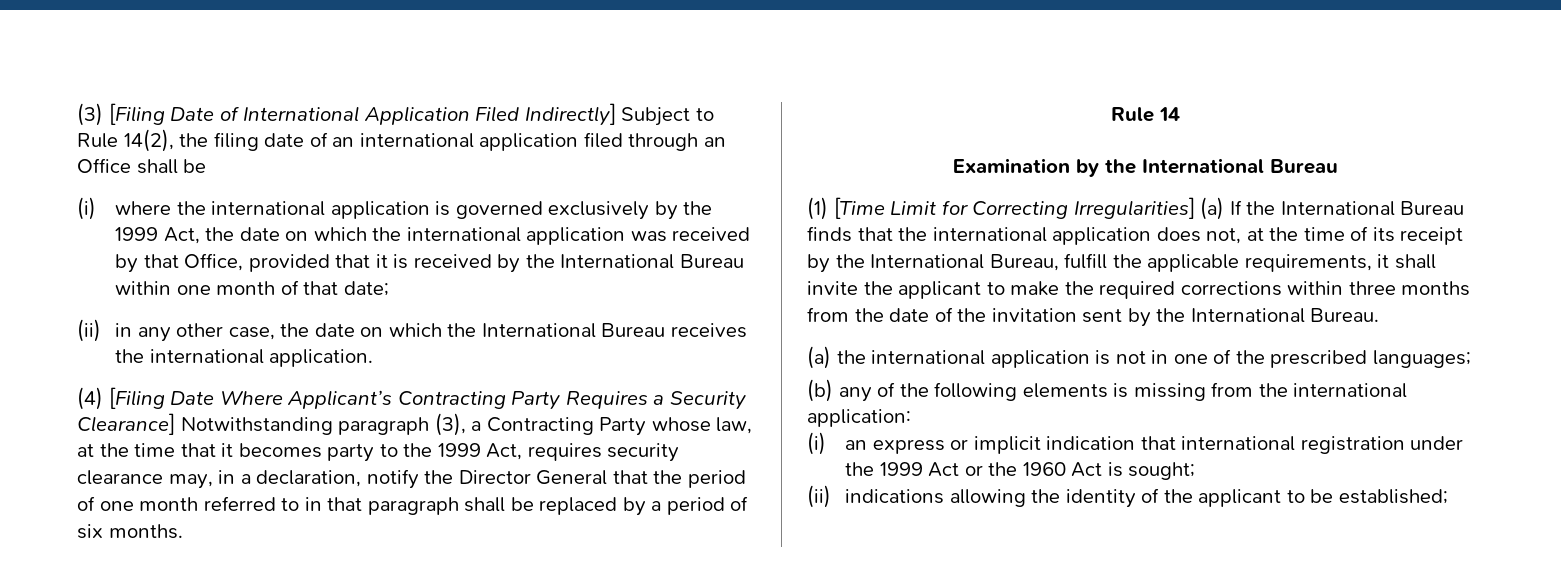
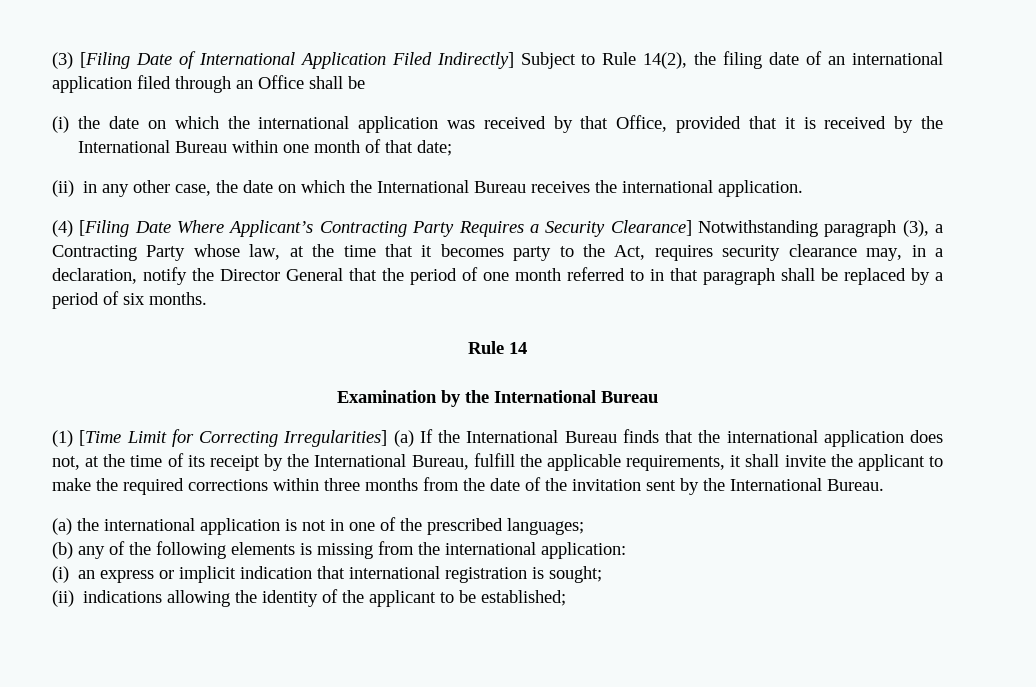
[114,201,713,220] [114,227,200,244] where the international application is governed exclusively by the 1999 Act, -> (69, 124) none
[437,443,481,457] 1999 -> (606, 250) none
[1410,436,1464,450] [844,462,1103,477] under the 1999 Act or the 1960 Act -> (528, 575) none

